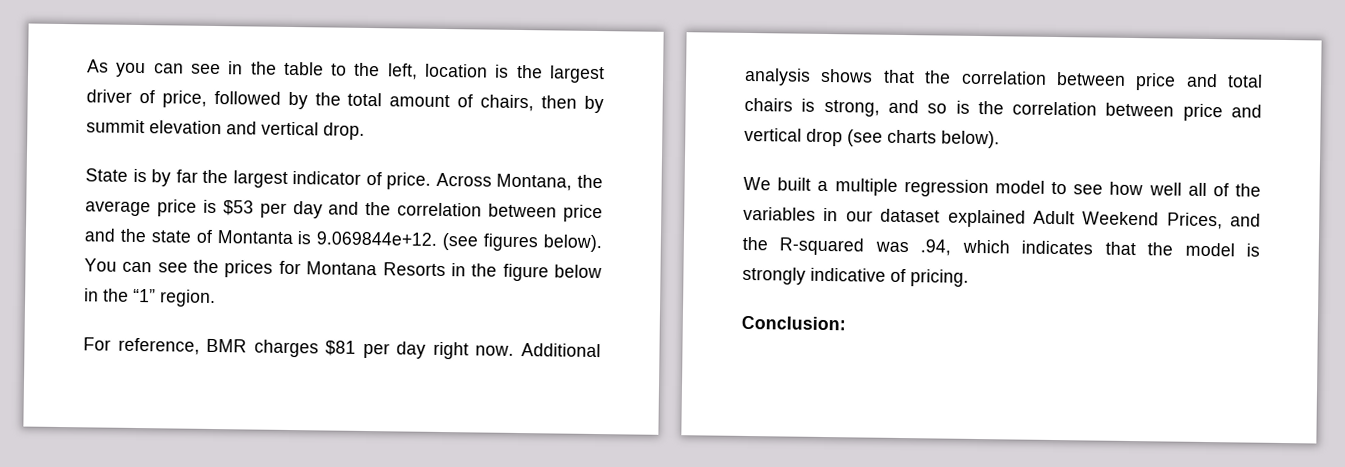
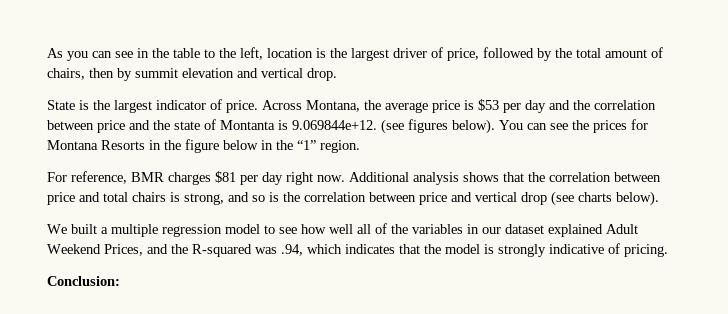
[151,169,198,187] by far -> (89, 105) none

